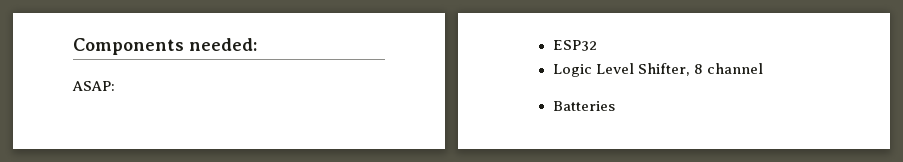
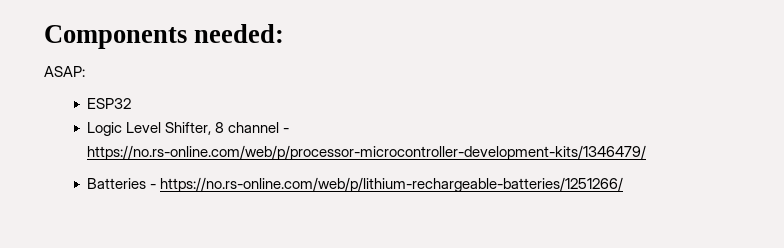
(763, 68) none -> [283,128,290,133] [87,145,647,160] - https://no.rs-online.com/web/p/processor-microcontroller-development-kits/1346479/
(615, 106) none -> [150,177,624,192] - https://no.rs-online.com/web/p/lithium-rechargeable-batteries/1251266/

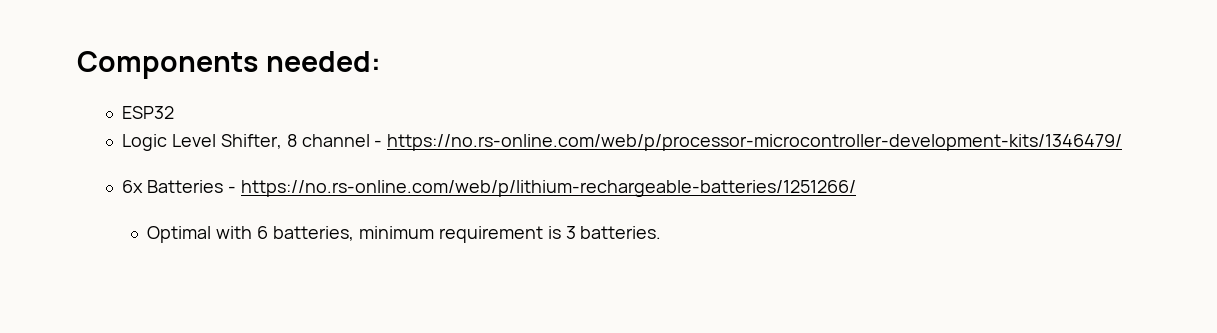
[44,66,85,77] // ASAP: -> (381, 61) none
(647, 152) none -> [122,180,144,193] 6x
(624, 184) none -> [147,226,662,243] // Optimal with 6 batteries, minimum requirement is 3 batteries.

